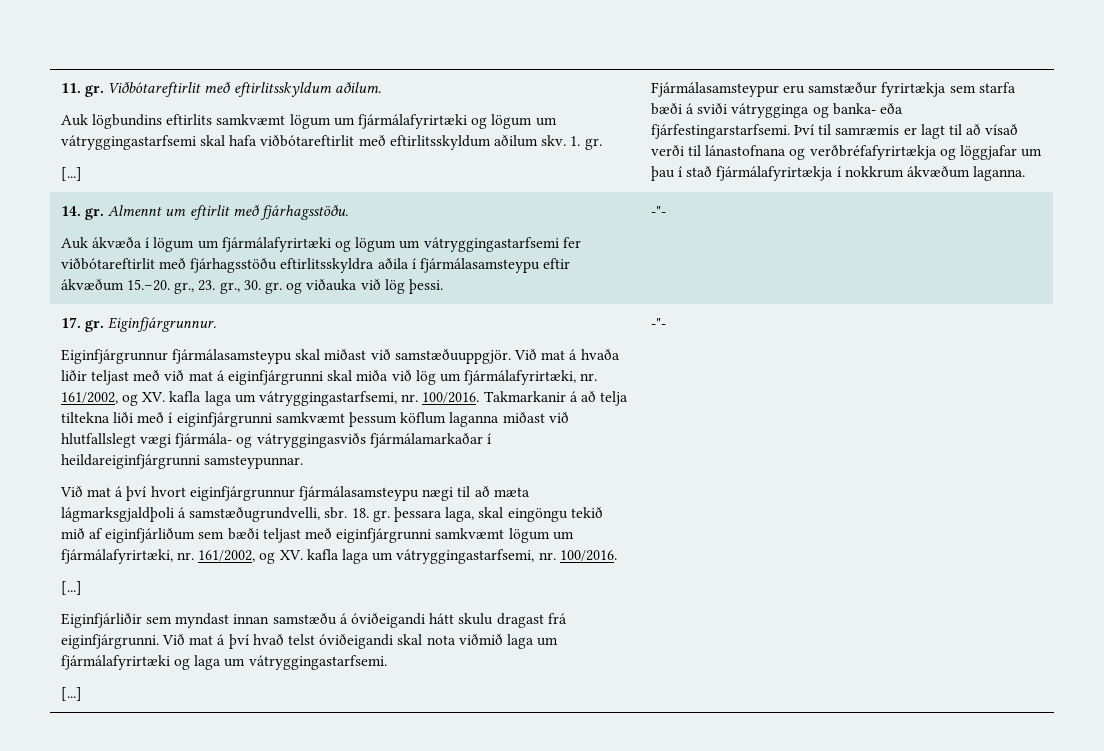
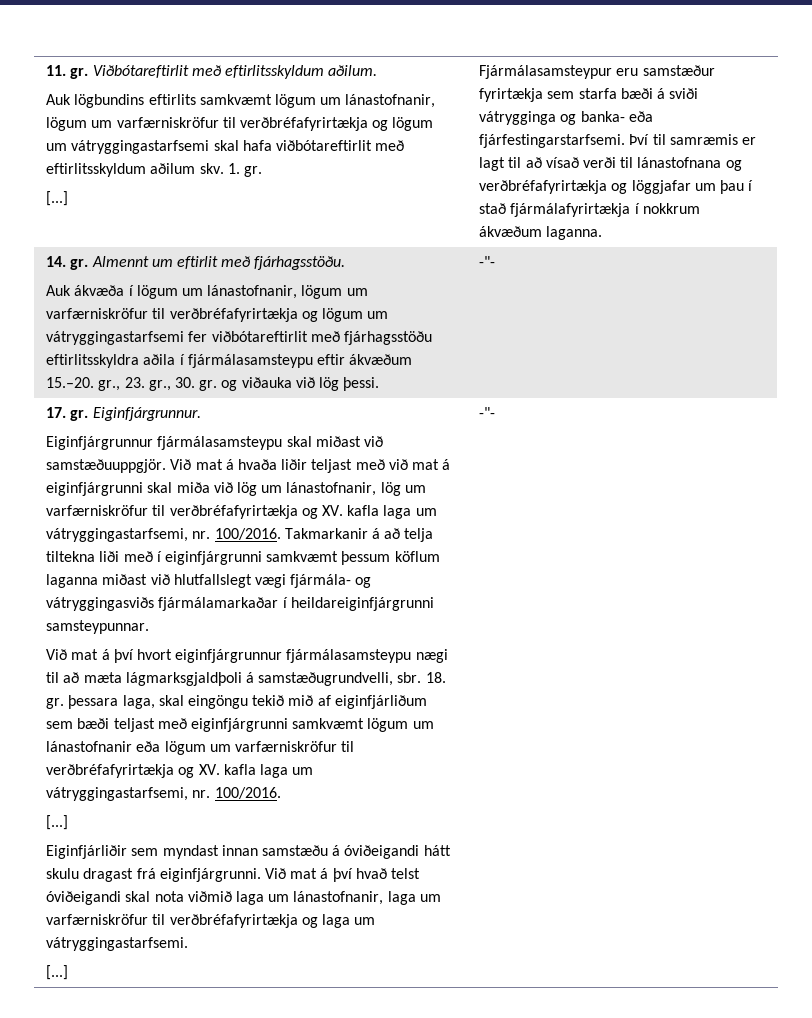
[357,114,467,129] fjármálafyrirtæki -> [345,94,436,108] [46,117,369,131] lánastofnanir, lögum um varfærniskröfur til verðbréfafyrirtækja
[221,237,331,252] fjármálafyrirtæki -> [207,285,368,299] [46,308,298,322] lánastofnanir, lögum um varfærniskröfur til verðbréfafyrirtækja
[464,370,598,385] [60,392,118,404] fjármálafyrirtæki, nr. 161/2002, -> [286,482,426,496] [46,505,298,519] lánastofnanir, lög um varfærniskröfur til verðbréfafyrirtækja
[60,549,256,564] fjármálafyrirtæki, nr. 161/2002, -> [46,741,355,755] [46,764,175,778] lánastofnanir eða lögum um varfærniskröfur til verðbréfafyrirtækja
[60,655,170,670] fjármálafyrirtæki -> [293,891,441,905] [46,914,298,928] lánastofnanir, laga um varfærniskröfur til verðbréfafyrirtækja

